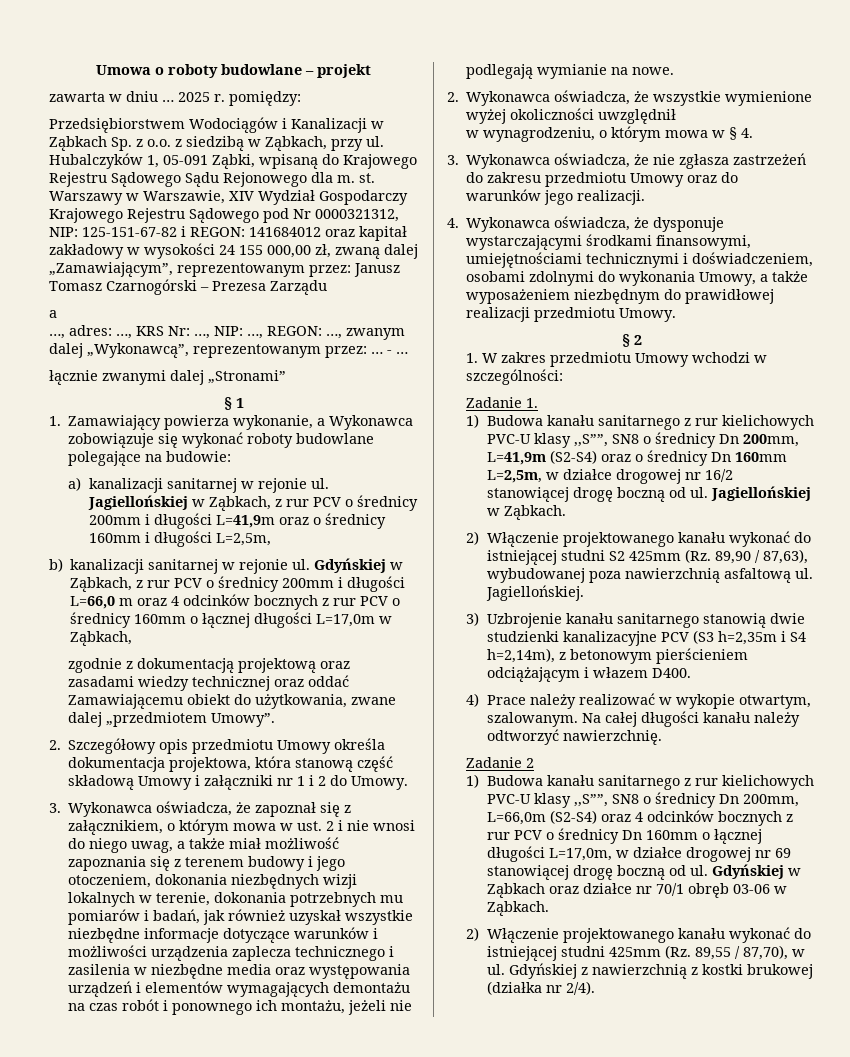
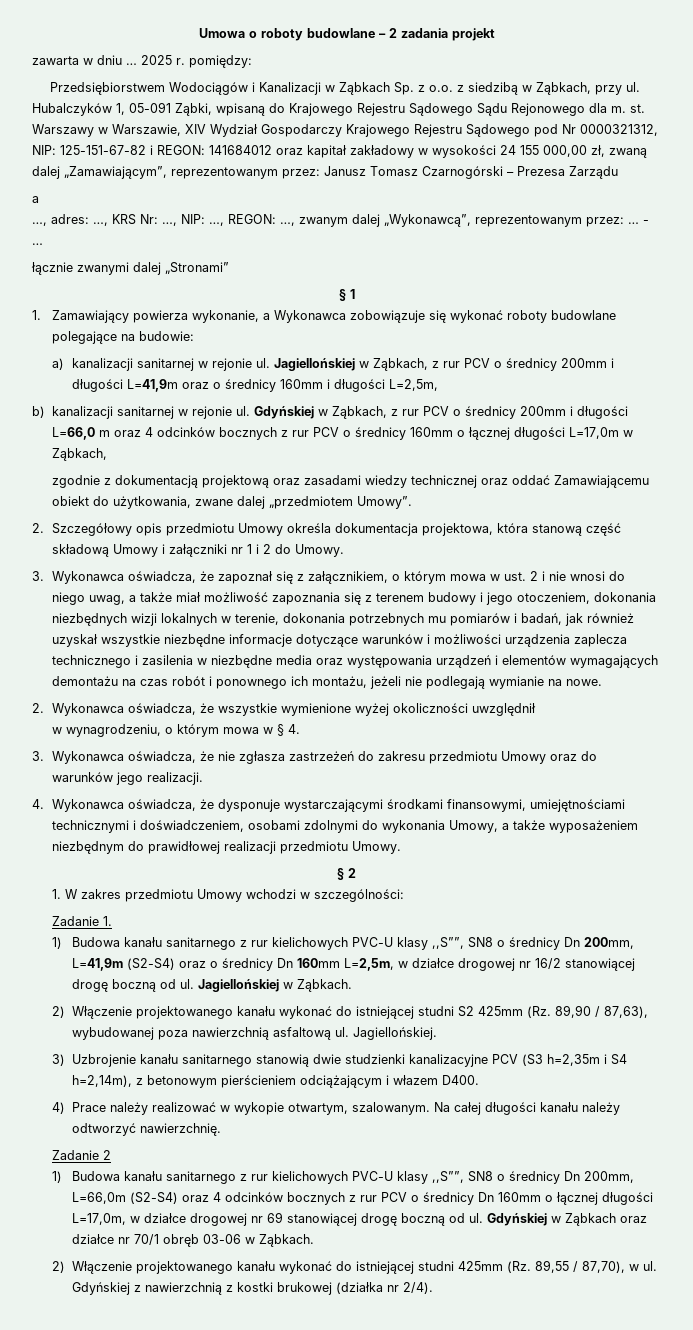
(314, 73) none -> [388,28,448,38] 2 zadania

